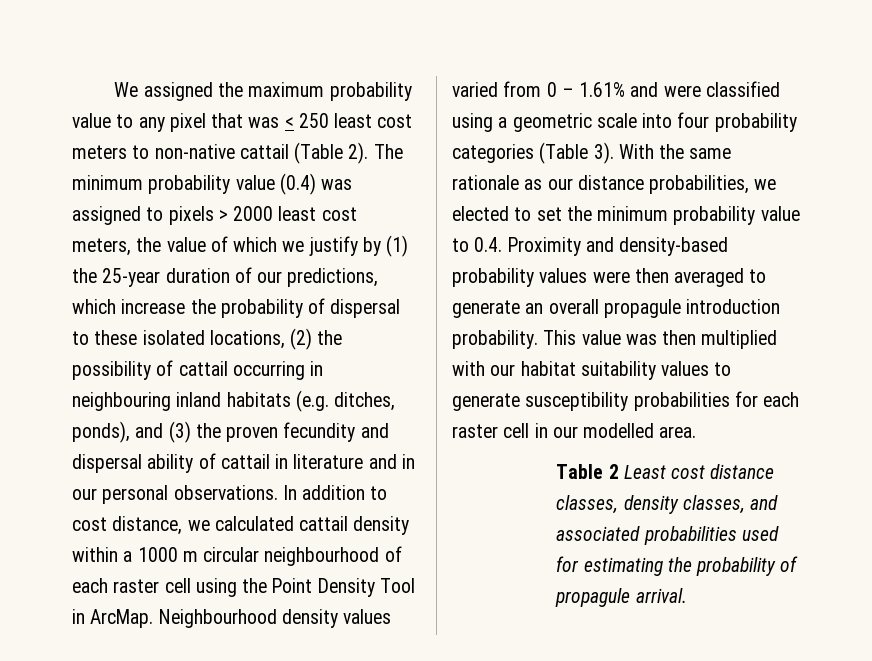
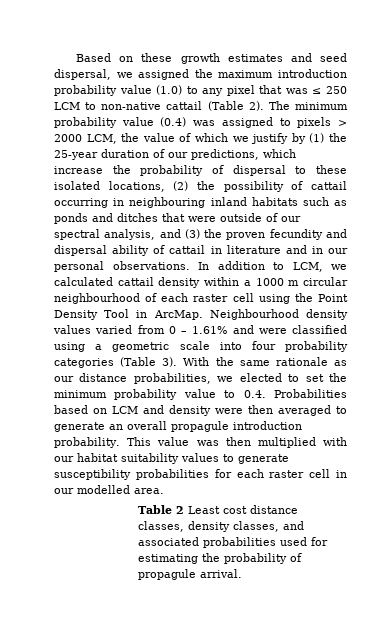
[114,82,139,97] We -> [76,53,347,64] [54,69,133,80] Based on these growth estimates and seed dispersal, we
[329,82,412,101] [72,113,111,128] probability value -> [278,69,347,78] [54,85,183,96] introduction probability value (1.0)
[284,113,413,128] [72,145,127,159] < 250 least cost meters -> [312,86,347,94] [54,102,80,110] ≤ 250 LCM
[278,206,357,221] [72,238,131,256] least cost meters, -> [86,134,117,144] LCM,
[295,390,396,412] [72,421,130,443] (e.g. ditches, ponds), -> [302,197,347,206] [54,213,301,224] [54,229,156,240] such as ponds and ditches that were outside of our spectral analysis,
[72,516,183,535] cost distance, -> [292,262,323,272] LCM,
[507,237,729,256] [452,268,588,287] Proximity and density-based probability values -> [274,389,347,398] [54,405,211,416] Probabilities based on LCM and density

